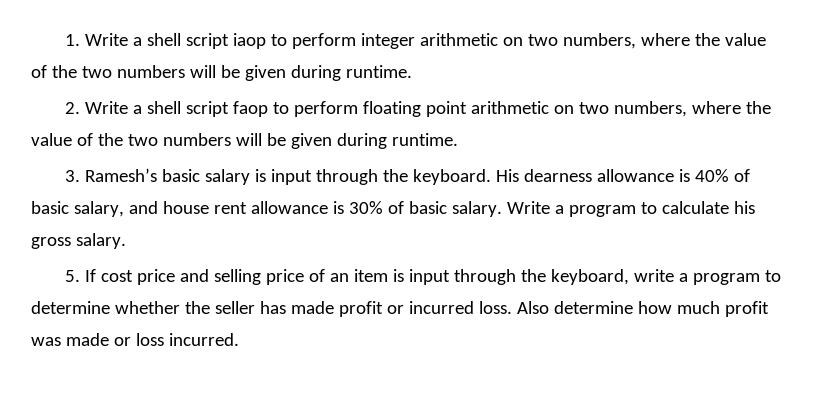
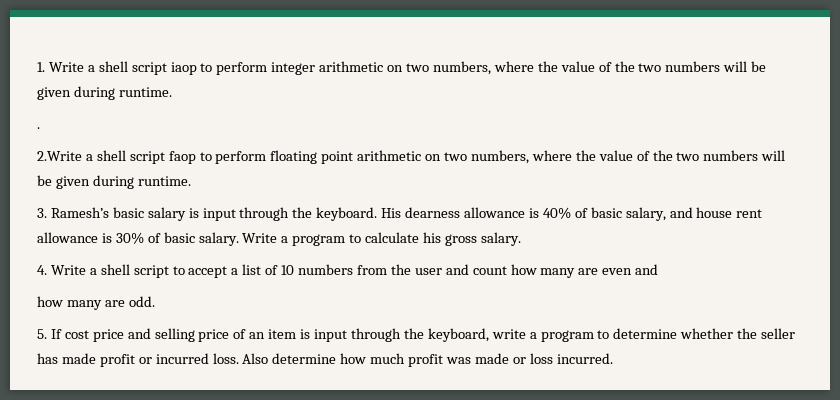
[65,101,129,114] 2. Write -> [37,127,40,129] [37,151,82,161] . // 2.Write
(126, 241) none -> [37,264,659,278] [37,296,155,310] // 4. Write a shell script to accept a list of 10 numbers from the user and count how many are even and // how many are odd.

